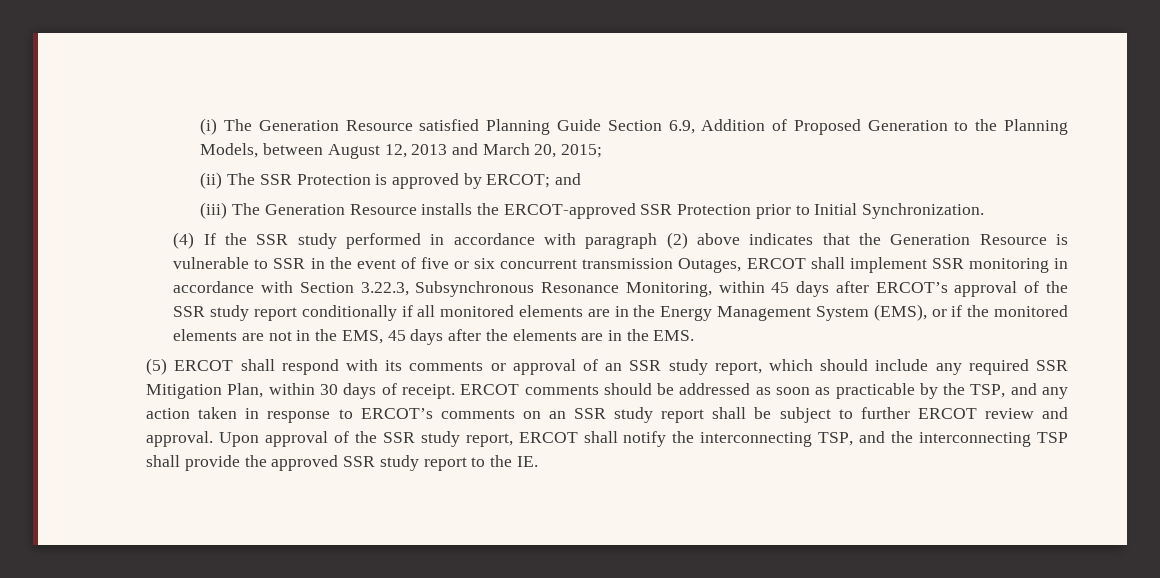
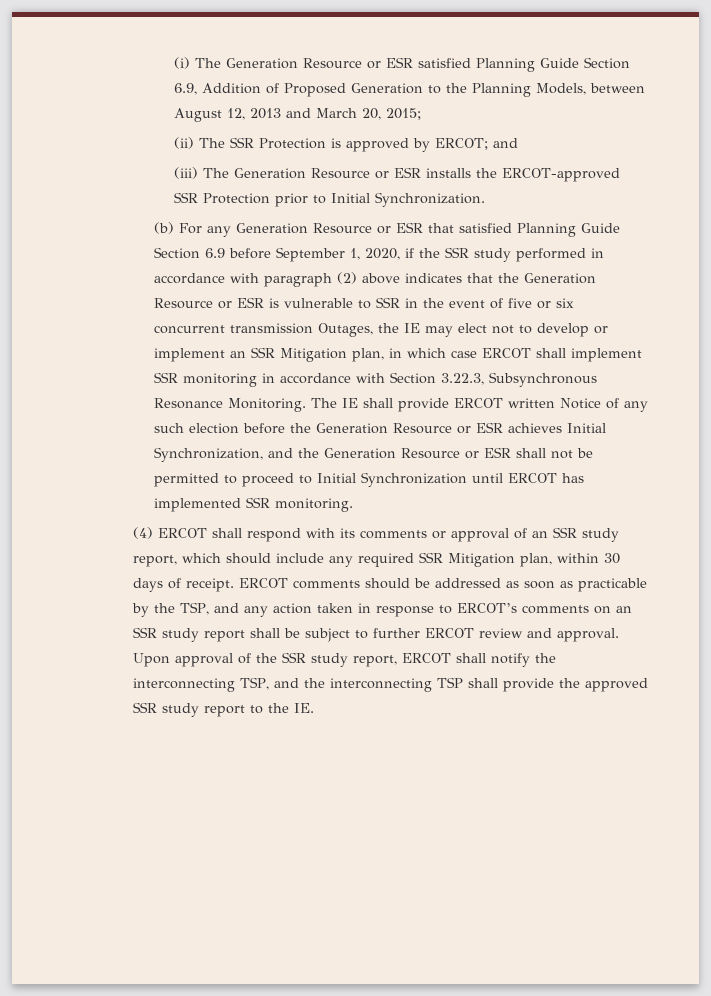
(413, 125) none -> [367,57,414,69] or ESR
(417, 209) none -> [375,167,422,179] or ESR
[173,232,216,249] (4) If -> [153,222,620,237] [153,247,414,262] (b) For any Generation Resource or ESR that satisfied Planning Guide Section 6.9 before September 1, 2020, if
(1047, 239) none -> [217,297,264,309] or ESR
(742, 265) none -> [377,323,608,337] [153,347,477,362] the IE may elect not to develop or implement an SSR Mitigation plan, in which case
[625,281,1068,297] [173,304,1068,321] [173,329,695,345] [146,358,168,375] Monitoring, within 45 days after ERCOT’s approval of the SSR study report conditionally if all monitored elements are in the Energy Management System (EMS), or if the monitored elements are not in the EMS, 45 days after the elements are in the EMS. // (5) -> [227,398,648,412] [153,422,606,434] [153,447,593,462] [153,472,584,487] [153,497,353,512] [132,527,153,539] Monitoring. The IE shall provide ERCOT written Notice of any such election before the Generation Resource or ESR achieves Initial Synchronization, and the Generation Resource or ESR shall not be permitted to proceed to Initial Synchronization until ERCOT has implemented SSR monitoring. // (4)
[227,383,264,398] Plan, -> [519,553,552,567] plan,

